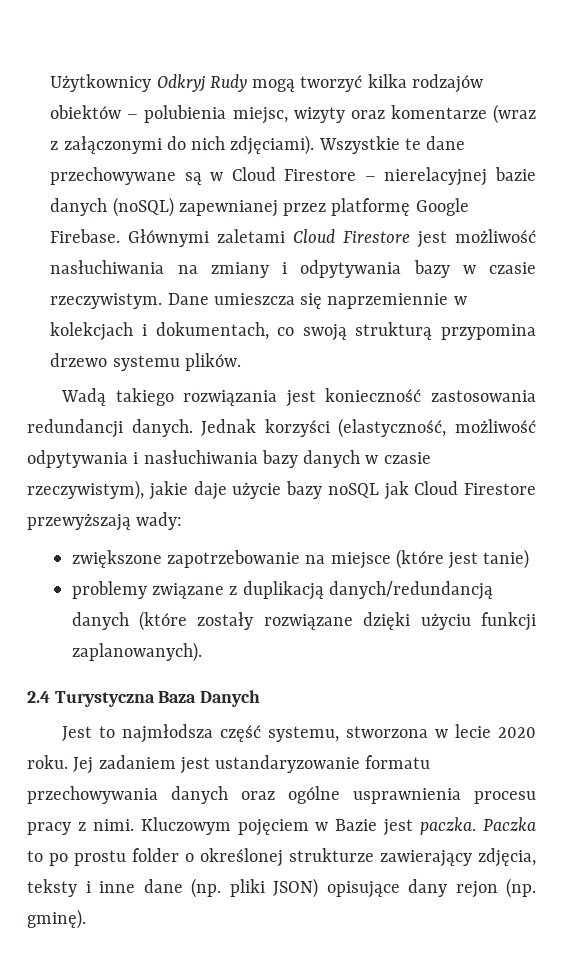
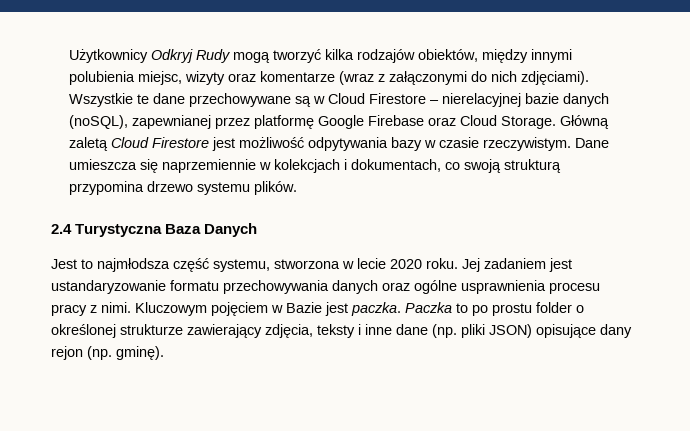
[50,105,139,119] obiektów – -> [418,49,573,63] obiektów, między innymi
[112,197,174,217] (noSQL) -> [69,115,129,129] (noSQL),
[50,229,536,248] [50,260,288,278] Firebase. Głównymi zaletami Cloud Firestore jest możliwość nasłuchiwania na zmiany i -> [368,115,610,129] [69,137,305,151] Firebase oraz Cloud Storage. Główną zaletą Cloud Firestore jest możliwość
[61,388,536,407] [27,418,536,438] [27,450,431,468] [27,480,536,500] [27,512,183,531] [71,549,530,569] [71,581,493,600] [71,611,536,631] [71,642,202,662] // Wadą takiego rozwiązania jest konieczność zastosowania redundancji danych. Jednak korzyści (elastyczność, możliwość odpytywania i nasłuchiwania bazy danych w czasie rzeczywistym), jakie daje użycie bazy noSQL jak Cloud Firestore przewyższają wady: // zwiększone zapotrzebowanie na miejsce (które jest tanie) // problemy związane z duplikacją danych/redundancją danych (które zostały rozwiązane dzięki użyciu funkcji zaplanowanych). -> (298, 188) none

